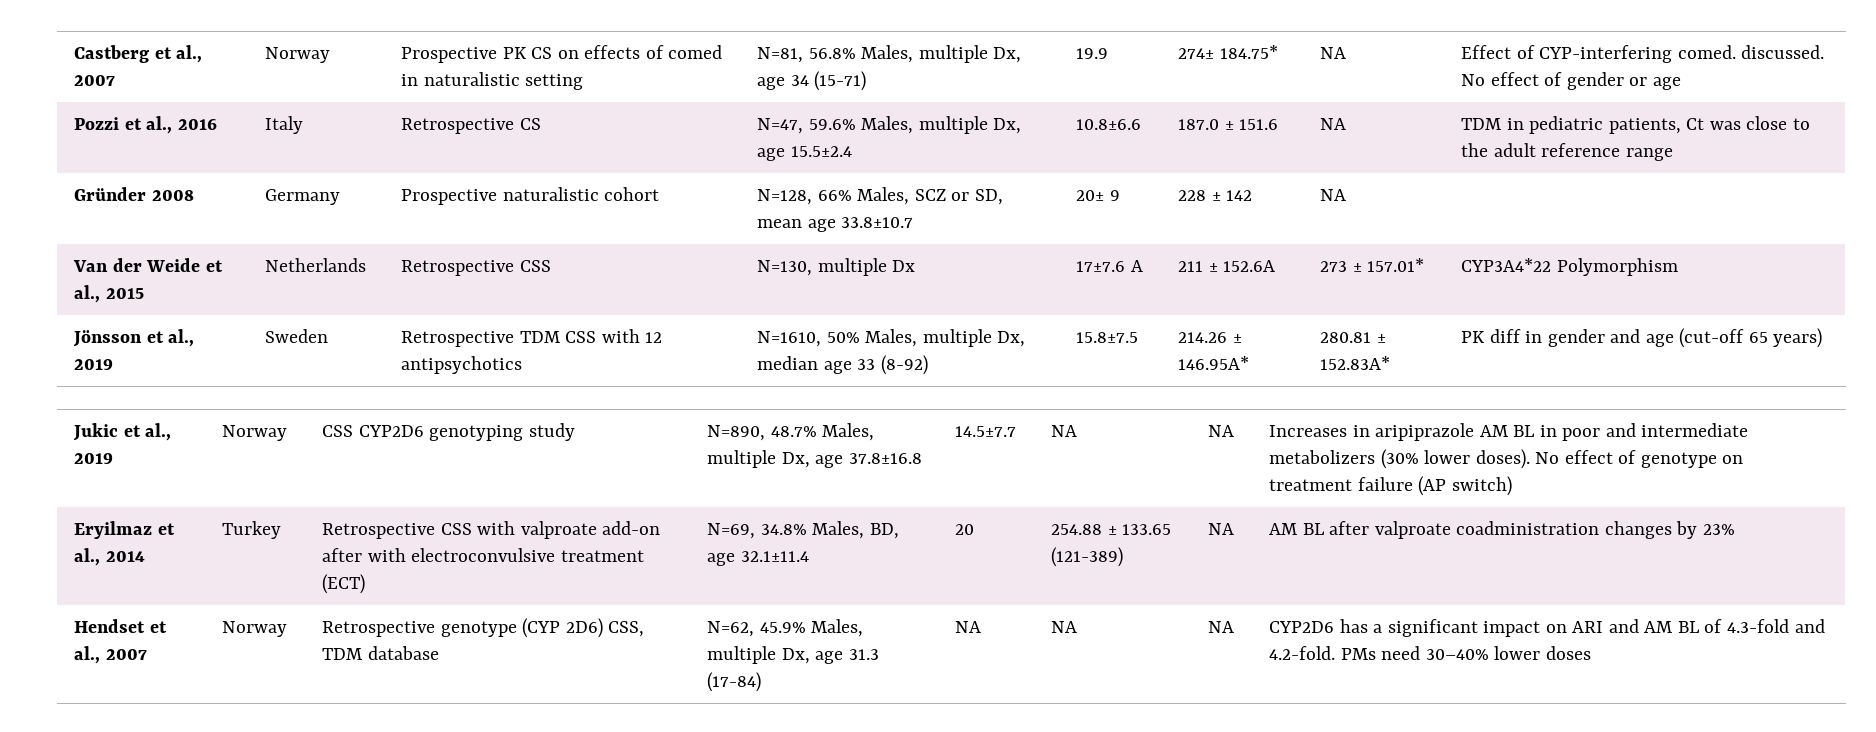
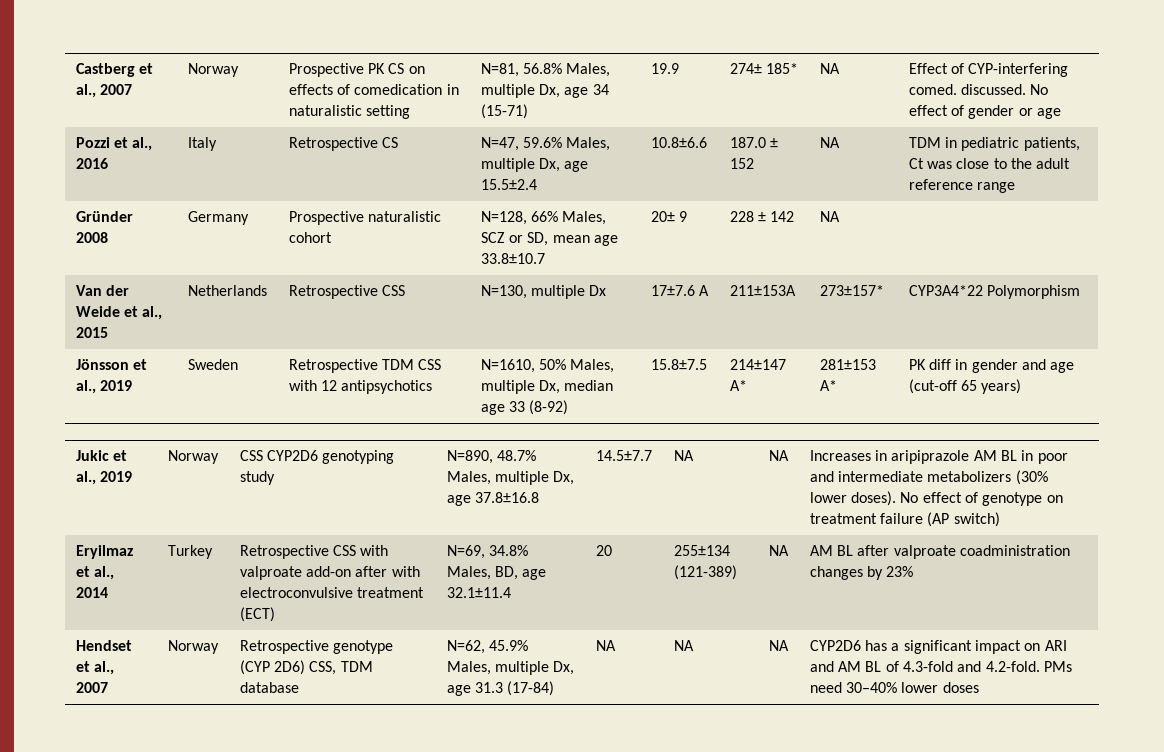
[668,45,723,59] comed -> [354,84,443,95] comedication
[1219,45,1278,59] 184.75* -> [765,63,798,74] 185*
[1239,119,1279,130] 151.6 -> [729,158,754,169] 152
[1178,260,1276,272] [1320,258,1425,272] 211 ± 152.6A | 273 ± 157.01* -> [729,285,796,296] [819,285,884,296] 211±153A | 273±157*
[1178,332,1242,343] [1178,356,1250,370] [1320,332,1386,343] [1320,356,1391,370] 214.26 ± 146.95A* | 280.81 ± 152.83A* -> [729,359,786,370] [729,380,747,391] [819,359,876,370] [819,380,837,391] 214±147 A* | 281±153 A*
[1051,524,1172,535] 254.88 ± 133.65 -> [673,545,730,556] 255±134

